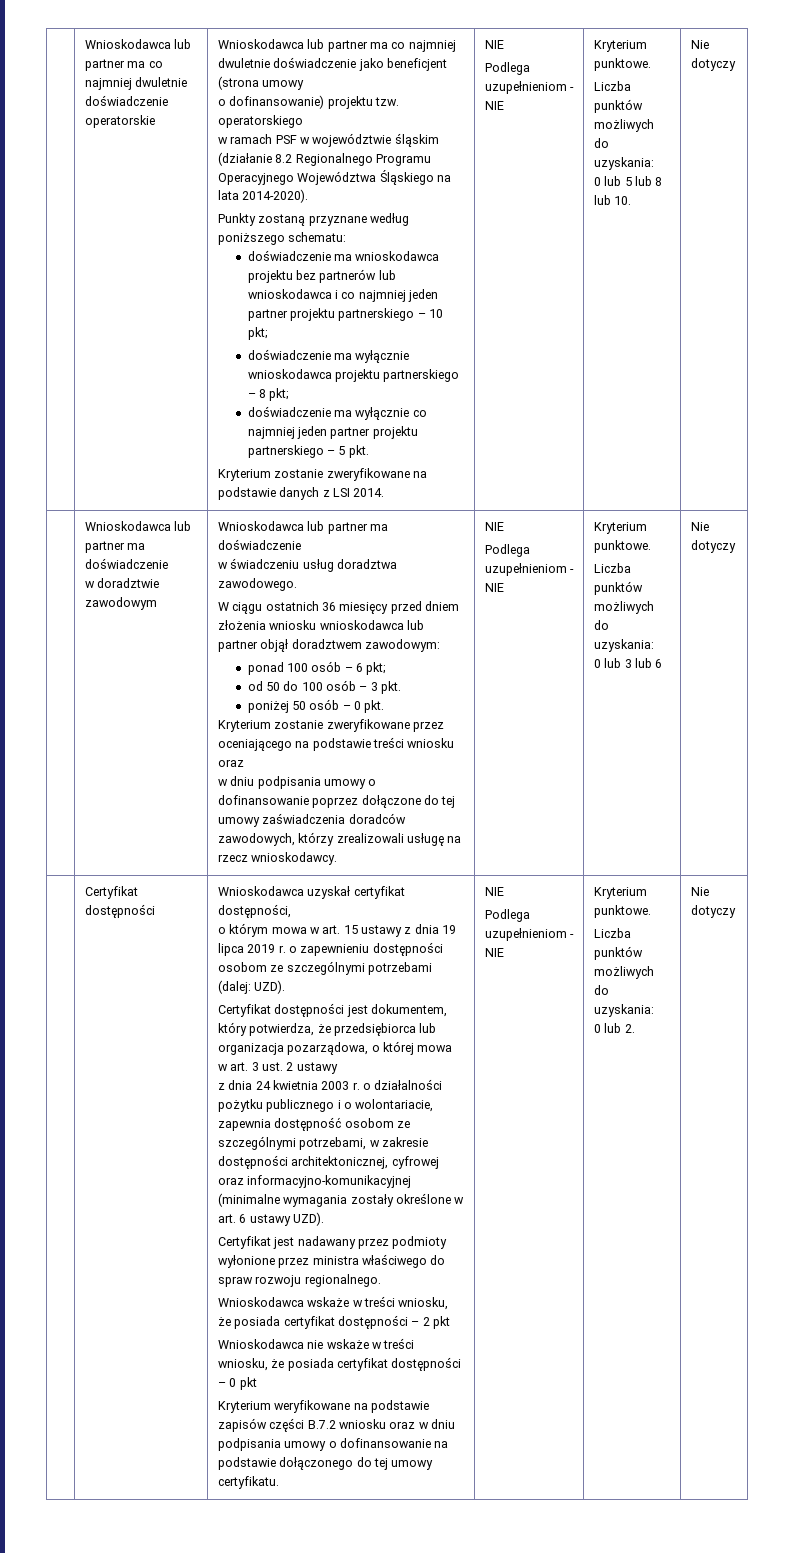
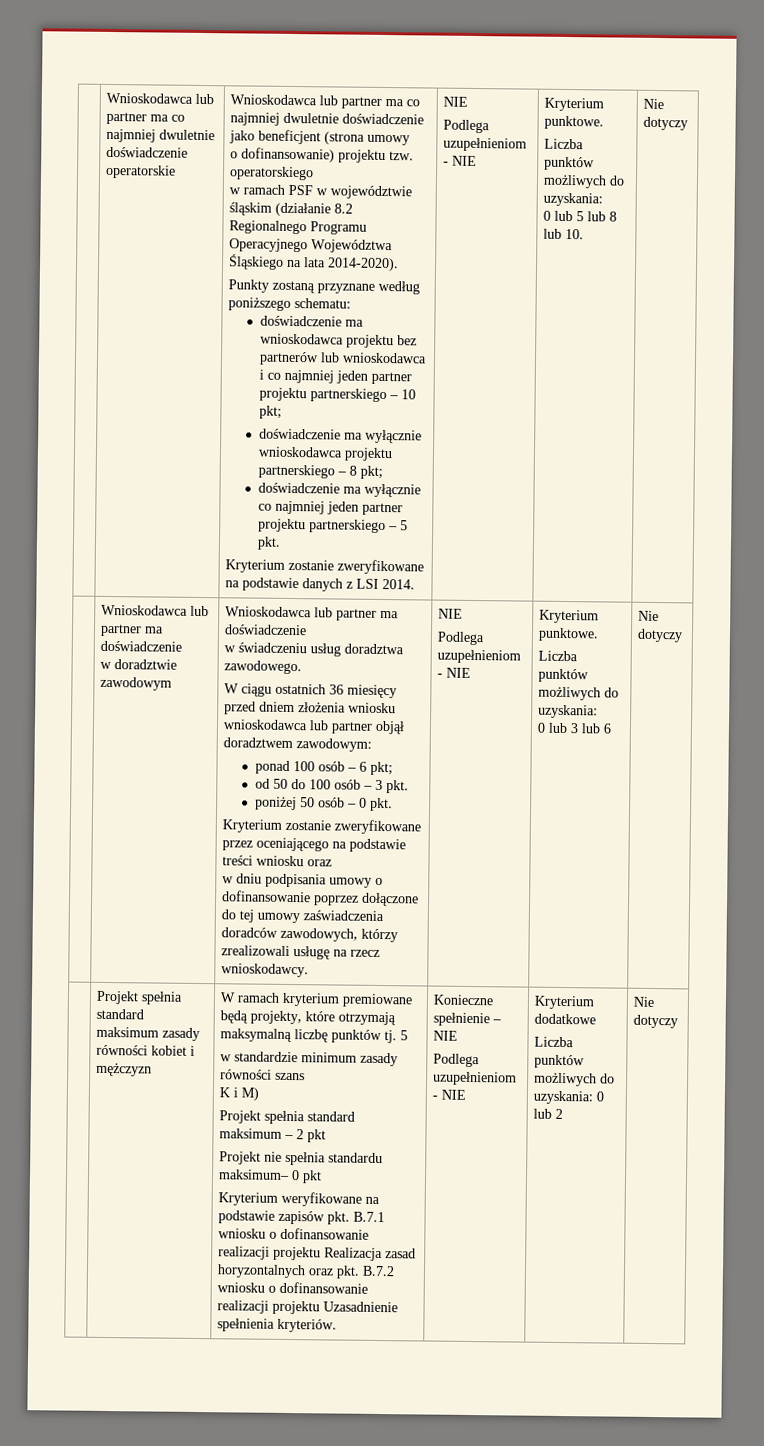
[84,886,138,899] [84,904,155,918] [217,886,405,899] [217,904,291,918] [217,923,457,937] [217,942,443,956] [217,961,432,975] [217,980,286,994] [217,1003,447,1017] [217,1022,437,1036] [217,1041,453,1055] [217,1062,338,1074] [217,1079,443,1090] [217,1099,434,1112] [217,1117,410,1131] [217,1136,428,1150] [217,1155,439,1169] [217,1175,412,1188] [217,1193,465,1207] [217,1212,324,1226] [217,1236,448,1249] [217,1254,446,1268] [217,1274,381,1287] [217,1296,449,1310] [217,1315,451,1329] [217,1338,415,1349] [217,1357,462,1371] [217,1382,226,1387] Certyfikat dostępności | Wnioskodawca uzyskał certyfikat dostępności, // o którym mowa w art. 15 ustawy z dnia 19 lipca 2019 r. o zapewnieniu dostępności osobom ze szczególnymi potrzebami (dalej: UZD). // Certyfikat dostępności jest dokumentem, który potwierdza, że przedsiębiorca lub organizacja pozarządowa, o której mowa w art. 3 ust. 2 ustawy // z dnia 24 kwietnia 2003 r. o działalności pożytku publicznego i o wolontariacie, zapewnia dostępność osobom ze szczególnymi potrzebami, w zakresie dostępności architektonicznej, cyfrowej oraz informacyjno-komunikacyjnej (minimalne wymagania zostały określone w art. 6 ustawy UZD). // Certyfikat jest nadawany przez podmioty wyłonione przez ministra właściwego do spraw rozwoju regionalnego. // Wnioskodawca wskaże w treści wniosku, że posiada certyfikat dostępności – 2 pkt // Wnioskodawca nie wskaże w treści wniosku, że posiada certyfikat dostępności – -> [96,990,184,1005] [96,1008,145,1020] [96,1026,201,1042] [96,1044,196,1056] [96,1062,153,1077] [220,992,414,1008] [220,1010,397,1026] [220,1028,409,1044] [220,1051,399,1067] [220,1069,306,1081] [219,1087,260,1101] [219,1110,356,1125] [219,1128,327,1143] [219,1151,384,1166] [218,1169,291,1181] Projekt spełnia standard maksimum zasady równości kobiet i mężczyzn | W ramach kryterium premiowane będą projekty, które otrzymają maksymalną liczbę punktów tj. 5 // w standardzie minimum zasady równości szans // K i M) // Projekt spełnia standard maksimum – 2 pkt // Projekt nie spełnia standardu maksimum–
[269,1418,456,1432] [217,1438,449,1451] [217,1457,434,1470] [217,1476,279,1489] [484,887,504,896] [484,909,530,922] [484,928,575,941] [484,948,504,957] [593,887,647,899] [593,905,651,918] [593,928,631,938] [593,946,643,960] [593,966,654,979] [593,985,609,995] [593,1004,654,1017] [593,1023,635,1033] części B.7.2 wniosku oraz w dniu podpisania umowy o dofinansowanie na podstawie dołączonego do tej umowy certyfikatu. | NIE // Podlega uzupełnieniom - NIE | Kryterium punktowe. // Liczba punktów możliwych do uzyskania: // 0 lub 2. -> [327,1211,386,1225] [218,1227,370,1240] [218,1246,417,1262] [217,1264,396,1279] [217,1281,369,1294] [217,1300,399,1315] [217,1318,338,1333] [433,994,495,1006] [433,1012,503,1027] [433,1030,459,1041] [433,1053,481,1068] [433,1071,518,1086] [432,1089,467,1100] [534,995,596,1010] [534,1013,597,1025] [534,1036,575,1048] [534,1054,586,1069] [534,1072,616,1087] [533,1090,605,1105] [533,1108,564,1120] pkt. B.7.1 wniosku o dofinansowanie realizacji projektu Realizacja zasad horyzontalnych oraz pkt. B.7.2 wniosku o dofinansowanie realizacji projektu Uzasadnienie spełnienia kryteriów. | Konieczne spełnienie – NIE // Podlega uzupełnieniom - NIE | Kryterium dodatkowe // Liczba punktów możliwych do uzyskania: 0 lub 2

